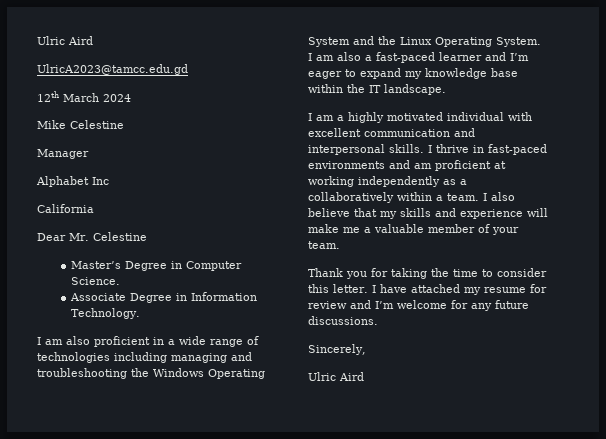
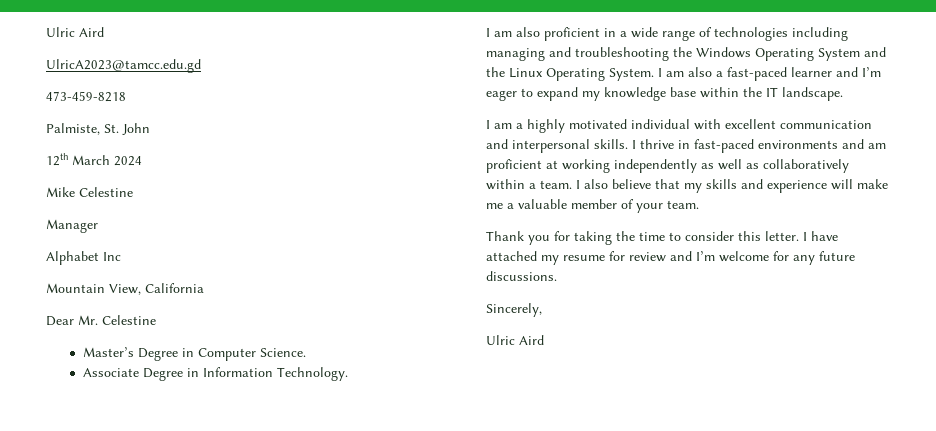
(188, 69) none -> [46,91,126,102] [46,123,150,135] // 473-459-8218 // Palmiste, St. John
(109, 181) none -> [46,283,141,295] Mountain View,
[460,179,467,185] a -> [718,159,759,170] well as

